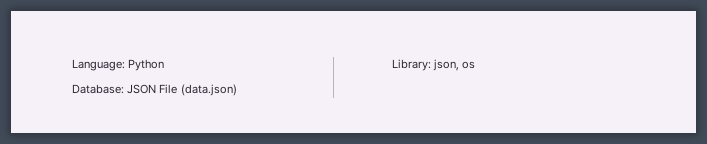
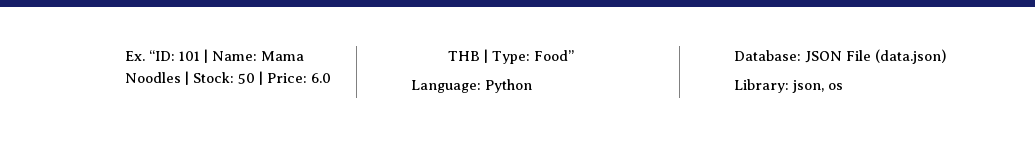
(72, 65) none -> [125,49,305,63] [125,71,332,85] [448,49,575,64] Ex. “ID: 101 | Name: Mama Noodles | Stock: 50 | Price: 6.0 THB | Type: Food” //

